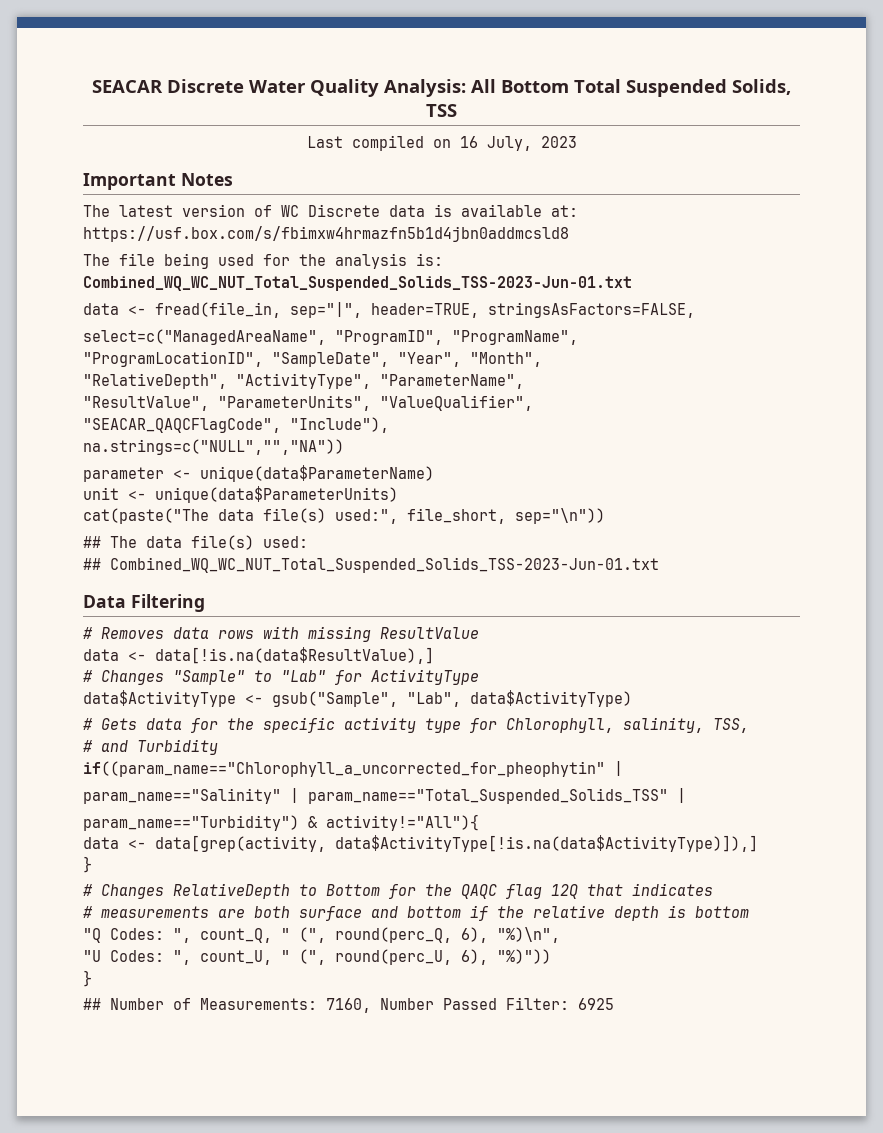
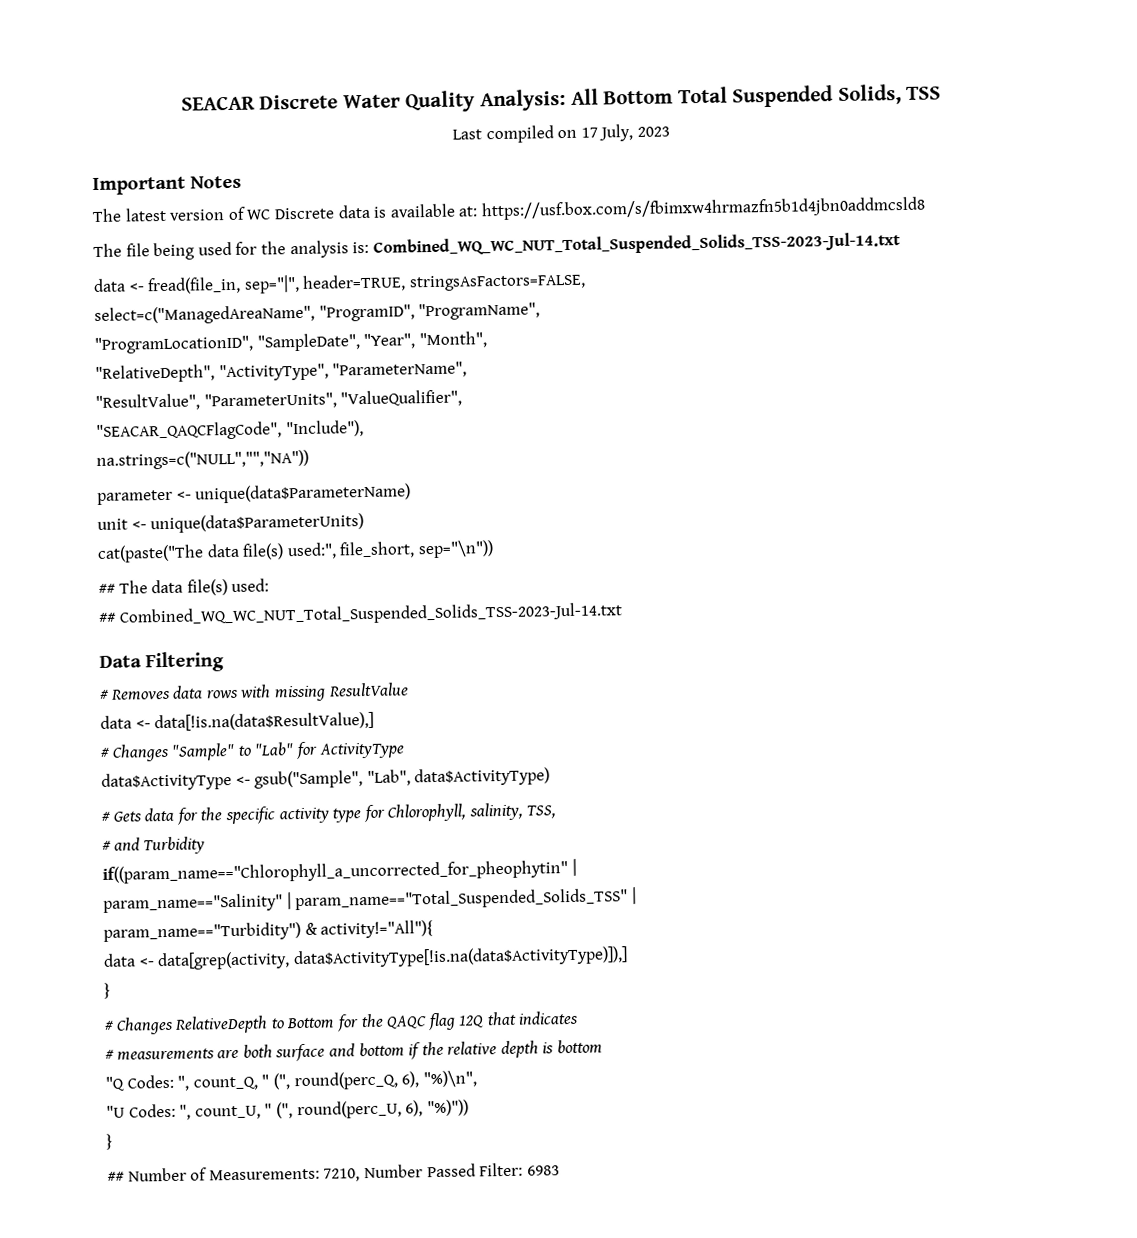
[459,136,478,148] 16 -> [580,127,598,138] 17
[83,276,632,291] Combined_WQ_WC_NUT_Total_Suspended_Solids_TSS-2023-Jun-01.txt -> [372,232,901,257] Combined_WQ_WC_NUT_Total_Suspended_Solids_TSS-2023-Jul-14.txt
[110,557,659,573] Combined_WQ_WC_NUT_Total_Suspended_Solids_TSS-2023-Jun-01.txt -> [118,602,623,627] Combined_WQ_WC_NUT_Total_Suspended_Solids_TSS-2023-Jul-14.txt
[326,998,371,1013] 7160, -> [323,1168,361,1182] 7210,
[578,998,614,1010] 6925 -> [526,1165,560,1176] 6983

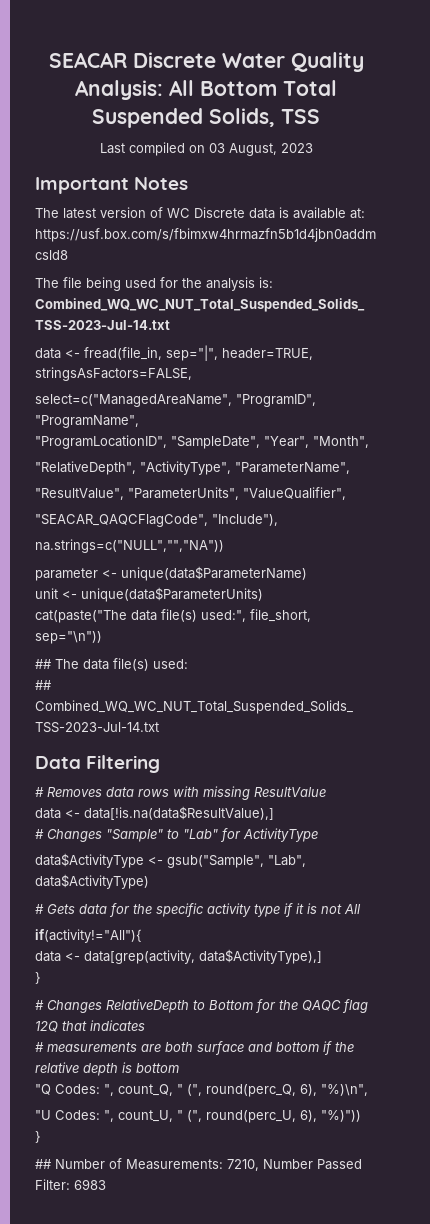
[580,123,634,142] 17 July, -> [208,143,277,156] 03 August,
[363,802,557,823] [102,836,206,855] [102,858,577,884] [103,887,637,913] [103,920,434,942] for Chlorophyll, salinity, TSS, // # and Turbidity // if((param_name=="Chlorophyll_a_uncorrected_for_pheophytin" | // param_name=="Salinity" | param_name=="Total_Suspended_Solids_TSS" | // param_name=="Turbidity") & activity!="All"){ -> [284,903,361,917] [35,929,142,943] if it is not All // if(activity!="All"){
[292,946,628,969] data$ActivityType[!is.na(data$ActivityType)]),] -> [199,949,322,964] data$ActivityType),]

